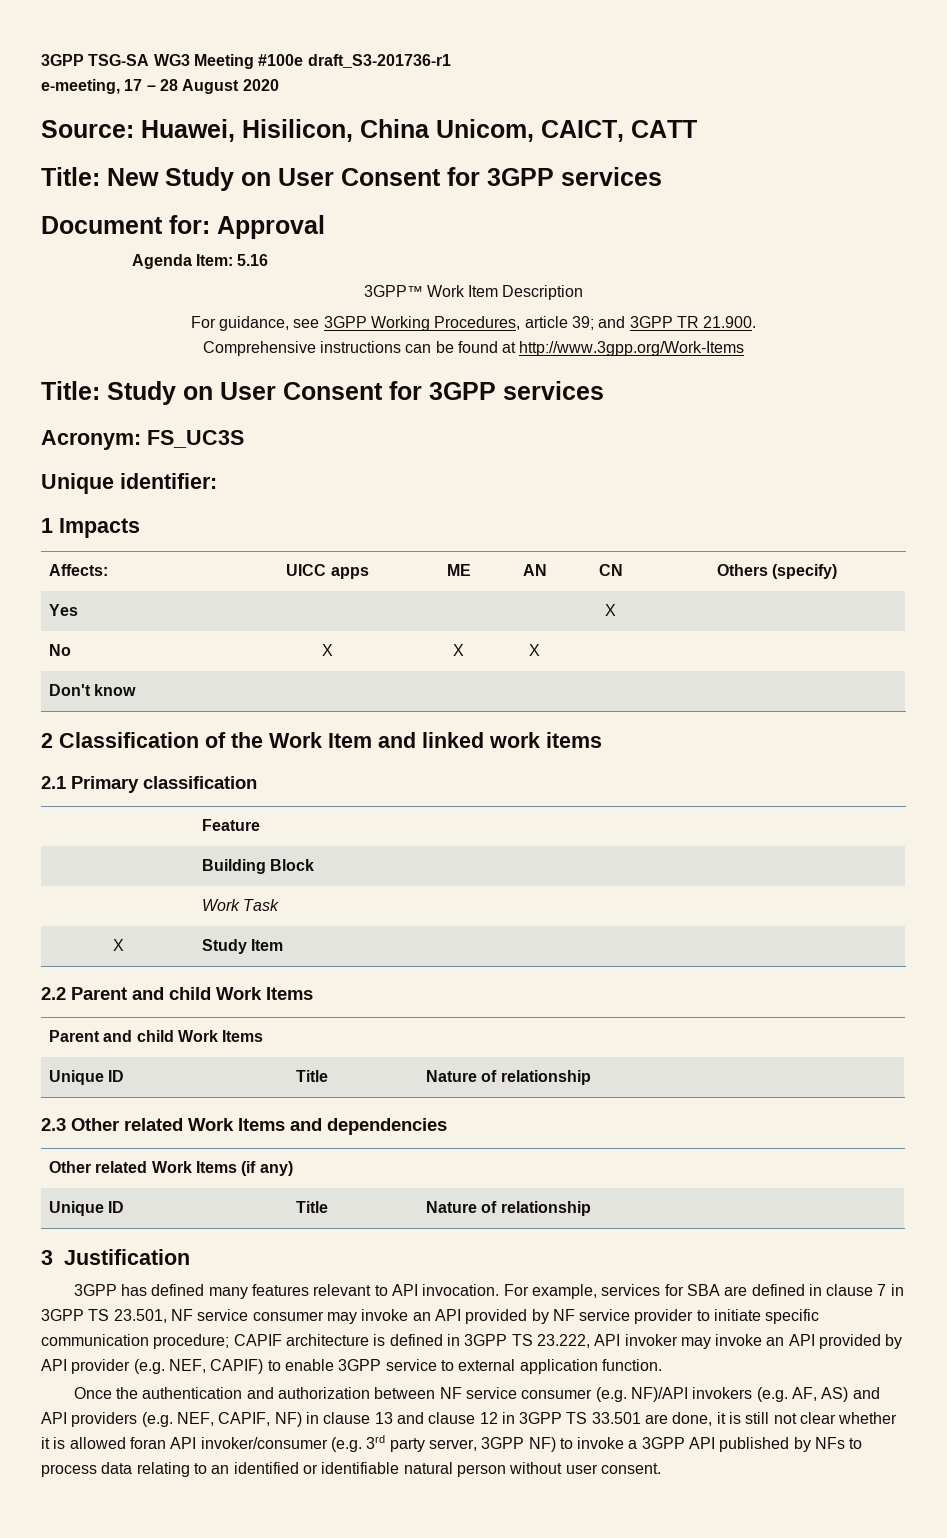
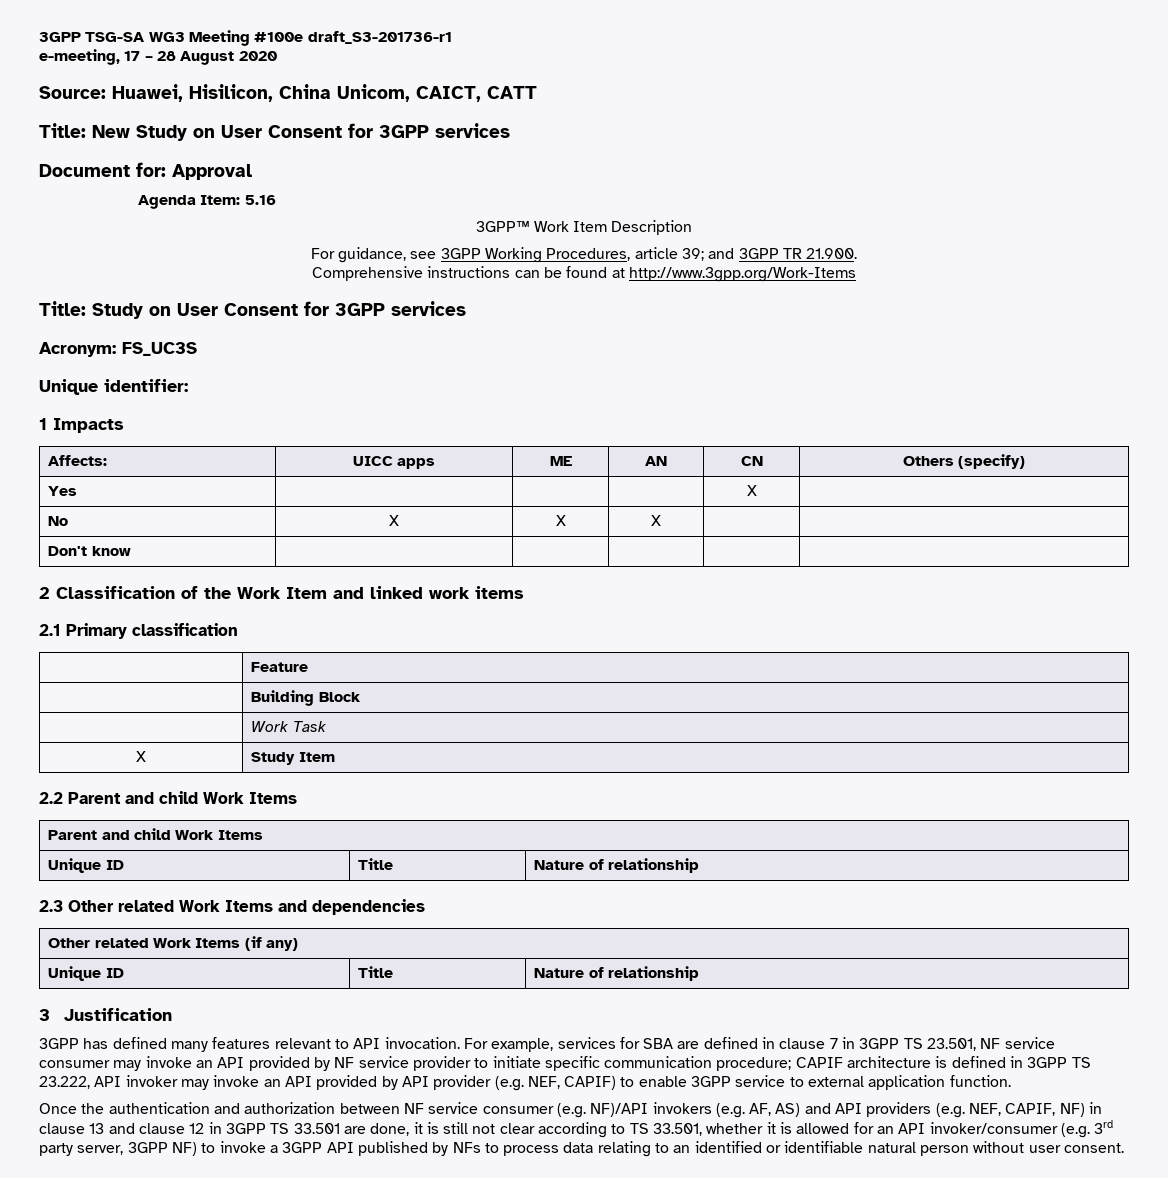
(837, 1418) none -> [538,1122,703,1138] according to TS 33.501,
[129,1437,166,1449] foran -> [853,1122,895,1134] for an

